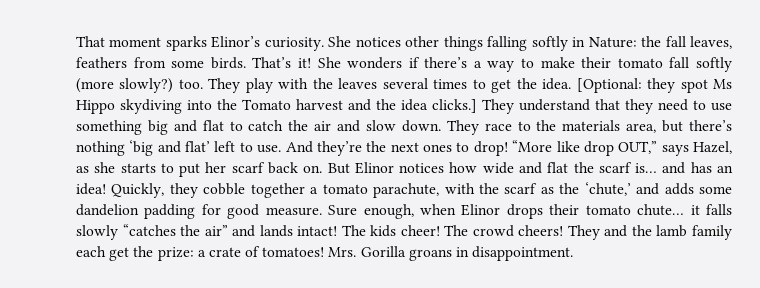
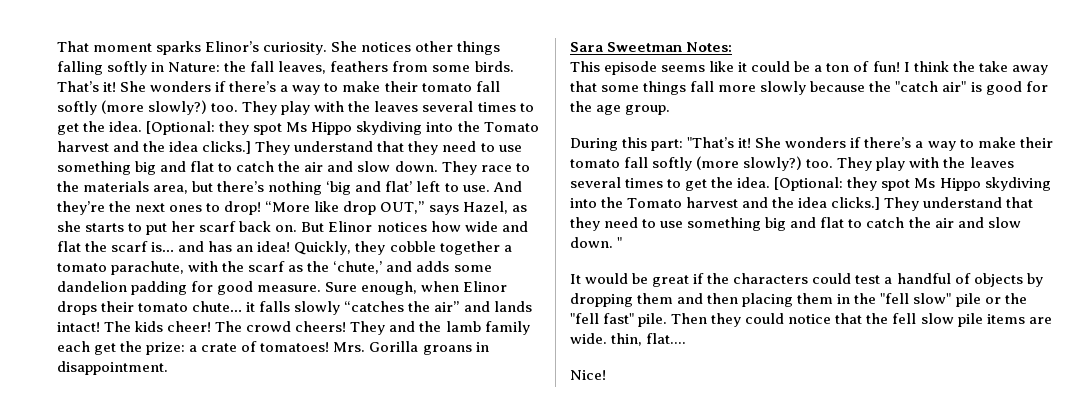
(574, 253) none -> [570,42,733,52] [570,61,1048,75] [570,81,1048,95] [570,101,671,115] [570,137,1053,151] [570,156,1014,171] [570,177,1051,191] [570,197,1034,211] [570,217,1021,231] [570,237,623,248] [570,273,1043,287] [570,293,1027,307] [570,313,1052,327] [570,333,687,346] [570,370,606,380] // Sara Sweetman Notes: // This episode seems like it could be a ton of fun! I think the take away that some things fall more slowly because the "catch air" is good for the age group. // During this part: "That’s it! She wonders if there’s a way to make their tomato fall softly (more slowly?) too. They play with the leaves several times to get the idea. [Optional: they spot Ms Hippo skydiving into the Tomato harvest and the idea clicks.] They understand that they need to use something big and flat to catch the air and slow down. " // It would be great if the characters could test a handful of objects by dropping them and then placing them in the "fell slow" pile or the "fell fast" pile. Then they could notice that the fell slow pile items are wide. thin, flat.... // Nice!

